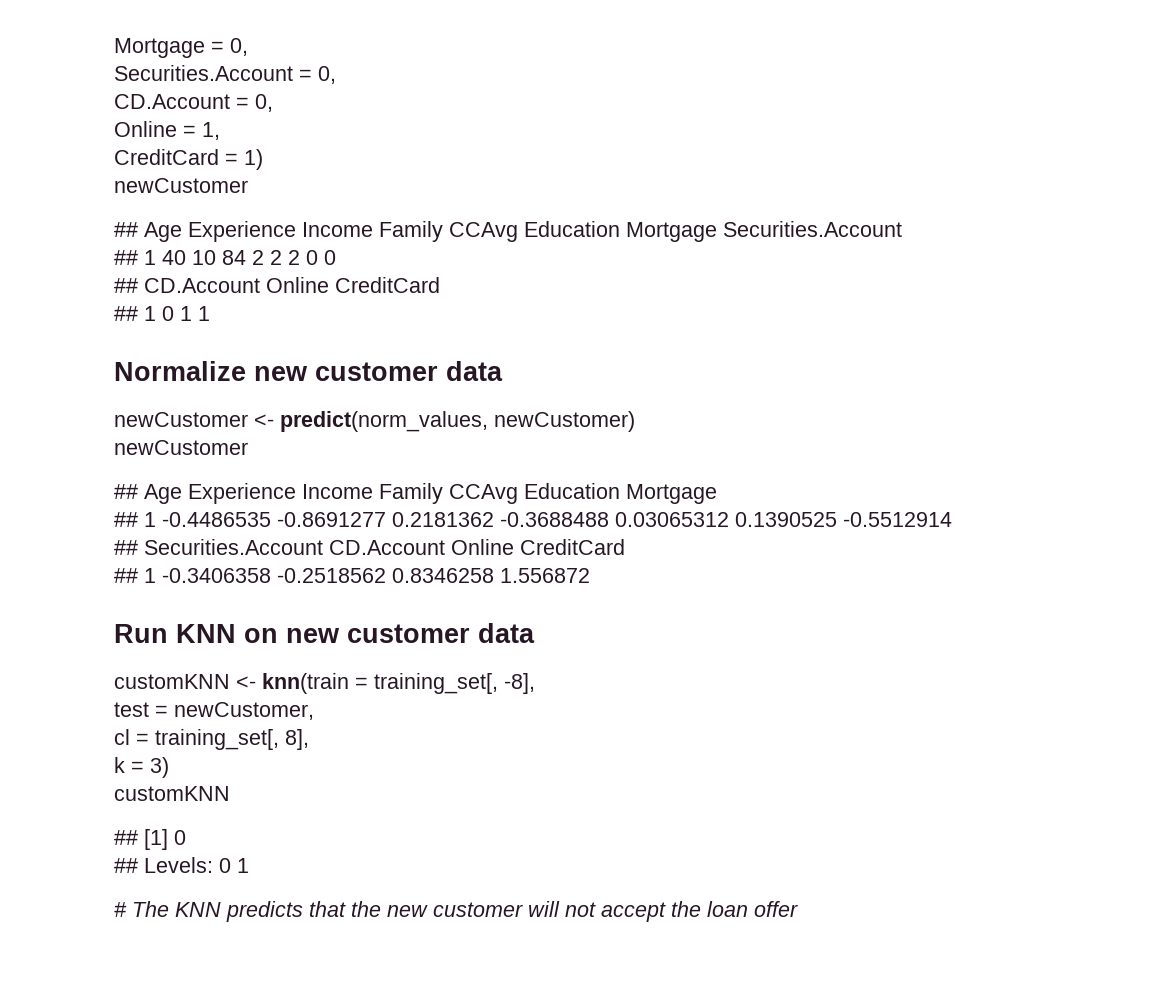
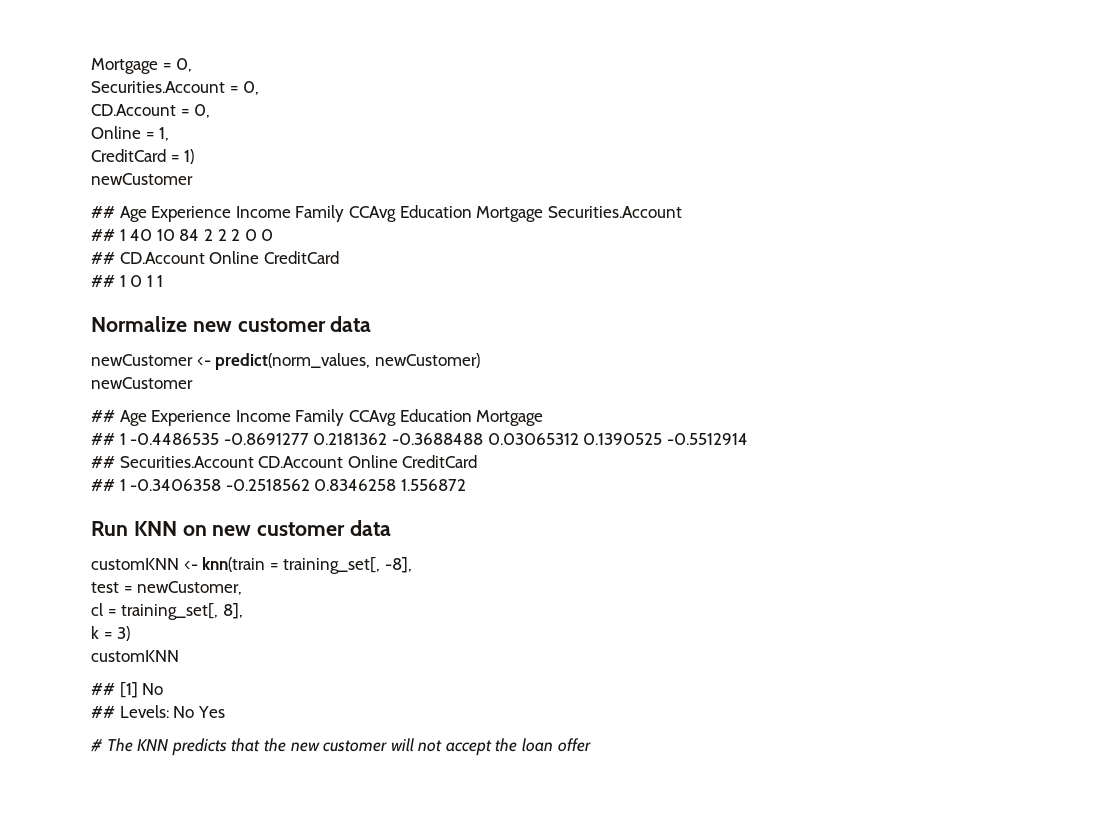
[174,830,186,845] 0 -> [142,683,164,695] No
[219,858,249,873] 0 1 -> [173,706,225,718] No Yes

